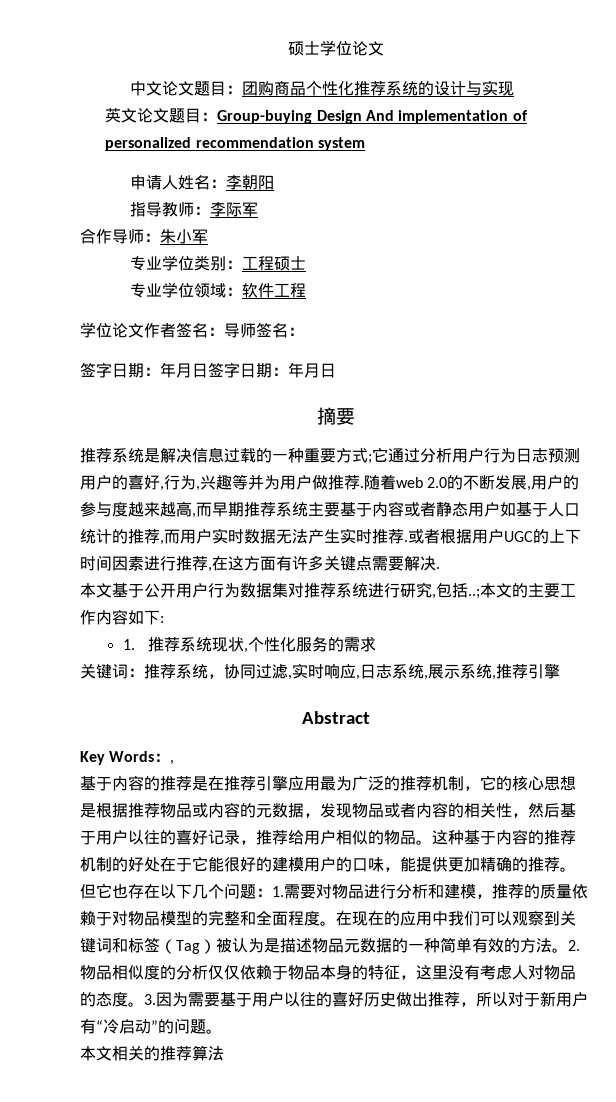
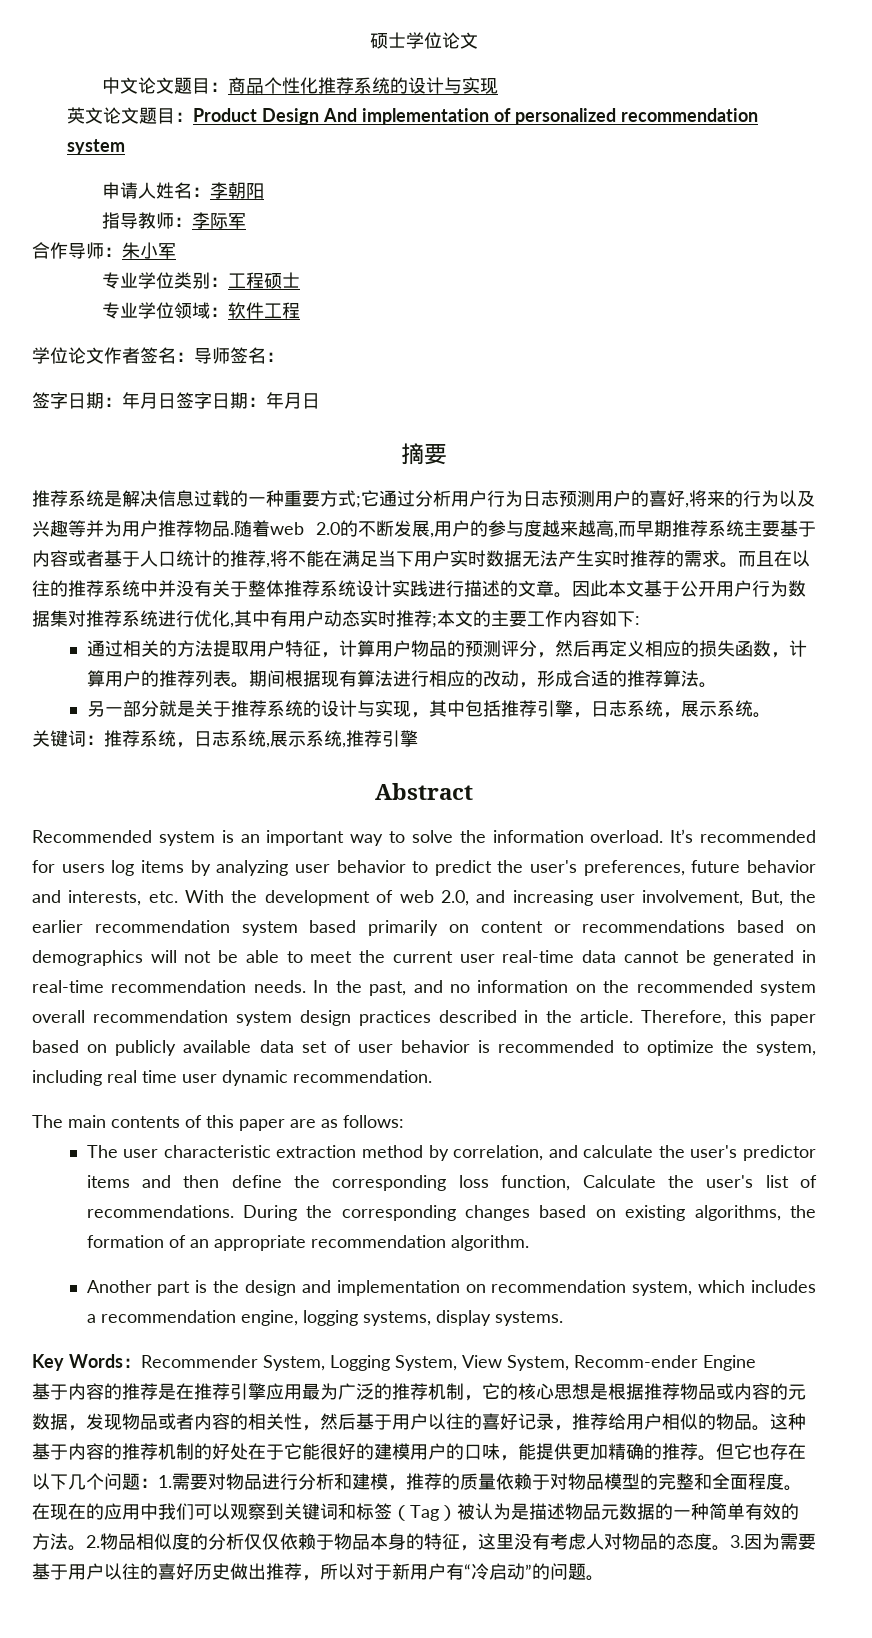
[242,81,275,96] 团购 -> (228, 87) none
[217,110,313,124] Group-buying -> [192,108,257,122] Product
[164,475,200,491] 行为, -> [689,490,815,507] 将来的行为以及
[312,475,360,490] 做推荐 -> [158,520,230,537] 推荐物品
[436,501,516,517] 静态用户如 -> (104, 558) none
[164,529,180,544] 而 -> [270,550,414,567] 将不能在满足当下
[404,529,581,544] [80,555,440,572] .或者根据用户UGC的上下时间因素进行推荐,在这方面有许多关键点需要解决. // -> [666,550,810,568] [32,580,608,598] 的需求。而且在以往的推荐系统中并没有关于整体推荐系统设计实践进行描述的文章。因此
[400,582,480,599] 研究,包括..; -> [194,610,437,628] 优化,其中有用户动态实时推荐;
[122,636,377,653] 1.推荐系统现状,个性化服务的需求 -> [86,640,807,658] [86,670,717,688] [86,700,771,718] 通过相关的方法提取用户特征，计算用户物品的预测评分，然后再定义相应的损失函数，计算用户的推荐列表。期间根据现有算法进行相应的改动，形成合适的推荐算法。 // 另一部分就是关于推荐系统的设计与实现，其中包括推荐引擎，日志系统，展示系统。
[224,663,360,680] 协同过滤,实时响应, -> (194, 745) none
[80,751,175,765] Key Words：, -> [32,829,817,846] [32,860,816,876] [32,890,816,906] [32,920,816,936] [32,950,817,966] [32,980,816,996] [32,1010,816,1026] [32,1040,816,1056] [32,1070,432,1086] [32,1115,404,1131] [86,1145,816,1161] [86,1175,818,1191] [86,1205,817,1221] [86,1235,529,1251] [86,1280,817,1296] [86,1310,563,1326] [32,1354,756,1371] Recommended system is an important way to solve the information overload. It’s recommended for users log items by analyzing user behavior to predict the user's preferences, future behavior and interests, etc. With the development of web 2.0, and increasing user involvement, But, the earlier recommendation system based primarily on content or recommendations based on demographics will not be able to meet the current user real-time data cannot be generated in real-time recommendation needs. In the past, and no information on the recommended system overall recommendation system design practices described in the article. Therefore, this paper based on publicly available data set of user behavior is recommended to optimize the system, including real time user dynamic recommendation. // The main contents of this paper are as follows: // The user characteristic extraction method by correlation, and calculate the user's predictor items and then define the corresponding loss function, Calculate the user's list of recommendations. During the corresponding changes based on existing algorithms, the formation of an appropriate recommendation algorithm. // Another part is the design and implementation on recommendation system, which includes a recommendation engine, logging systems, display systems. // Key Words：Recommender System, Logging System, View System, Recomm-ender Engine
[80,1045,224,1061] // 本文相关的推荐算法 -> (604, 1578) none

